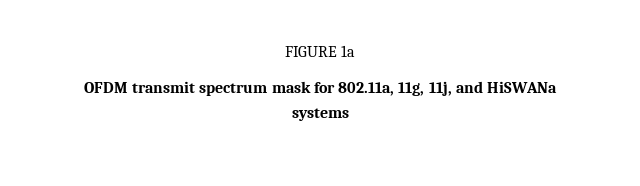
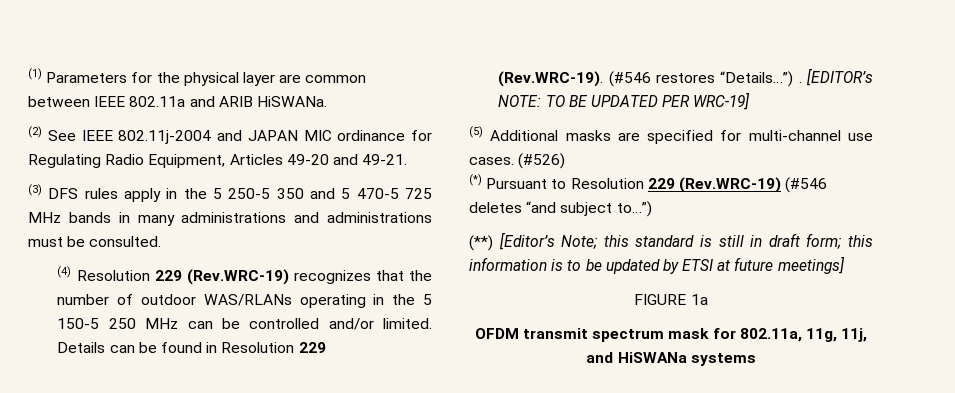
(284, 51) none -> [28,68,367,86] [28,96,327,107] [28,126,432,144] [28,154,408,168] [28,184,432,202] [28,212,432,226] [28,236,162,247] [57,266,433,285] [57,294,432,308] [57,318,432,330] [57,342,326,353] [498,68,873,87] [498,92,751,110] [469,126,873,144] [469,153,566,169] [469,174,828,193] [469,201,652,217] [469,232,873,251] [469,256,845,274] (1) Parameters for the physical layer are common between IEEE 802.11a and ARIB HiSWANa. // (2) See IEEE 802.11j-2004 and JAPAN MIC ordinance for Regulating Radio Equipment, Articles 49-20 and 49-21. // (3) DFS rules apply in the 5 250-5 350 and 5 470-5 725 MHz bands in many administrations and administrations must be consulted. // (4) Resolution 229 (Rev.WRC-19) recognizes that the number of outdoor WAS/RLANs operating in the 5 150-5 250 MHz can be controlled and/or limited. Details can be found in Resolution 229 (Rev.WRC-19). (#546 restores “Details…”) . [EDITOR’s NOTE: TO BE UPDATED PER WRC-19] // (5) Additional masks are specified for multi-channel use cases. (#526) // (*) Pursuant to Resolution 229 (Rev.WRC-19) (#546 deletes “and subject to…”) // (**) [Editor’s Note; this standard is still in draft form; this information is to be updated by ETSI at future meetings] //

